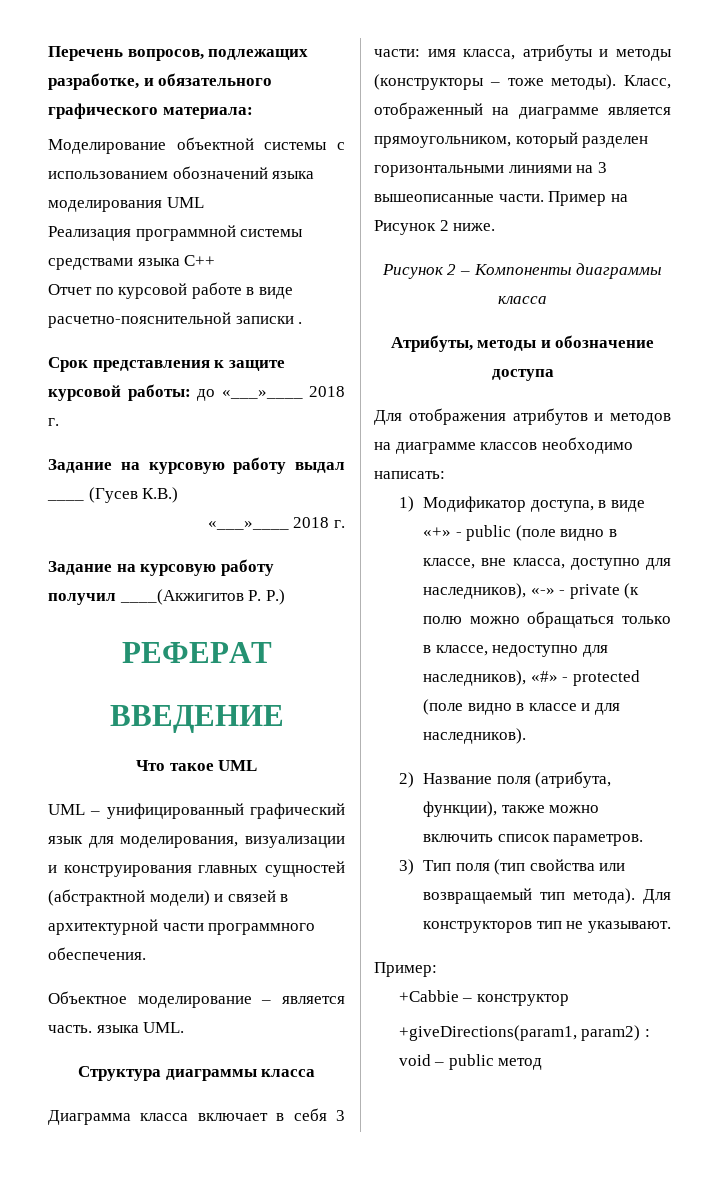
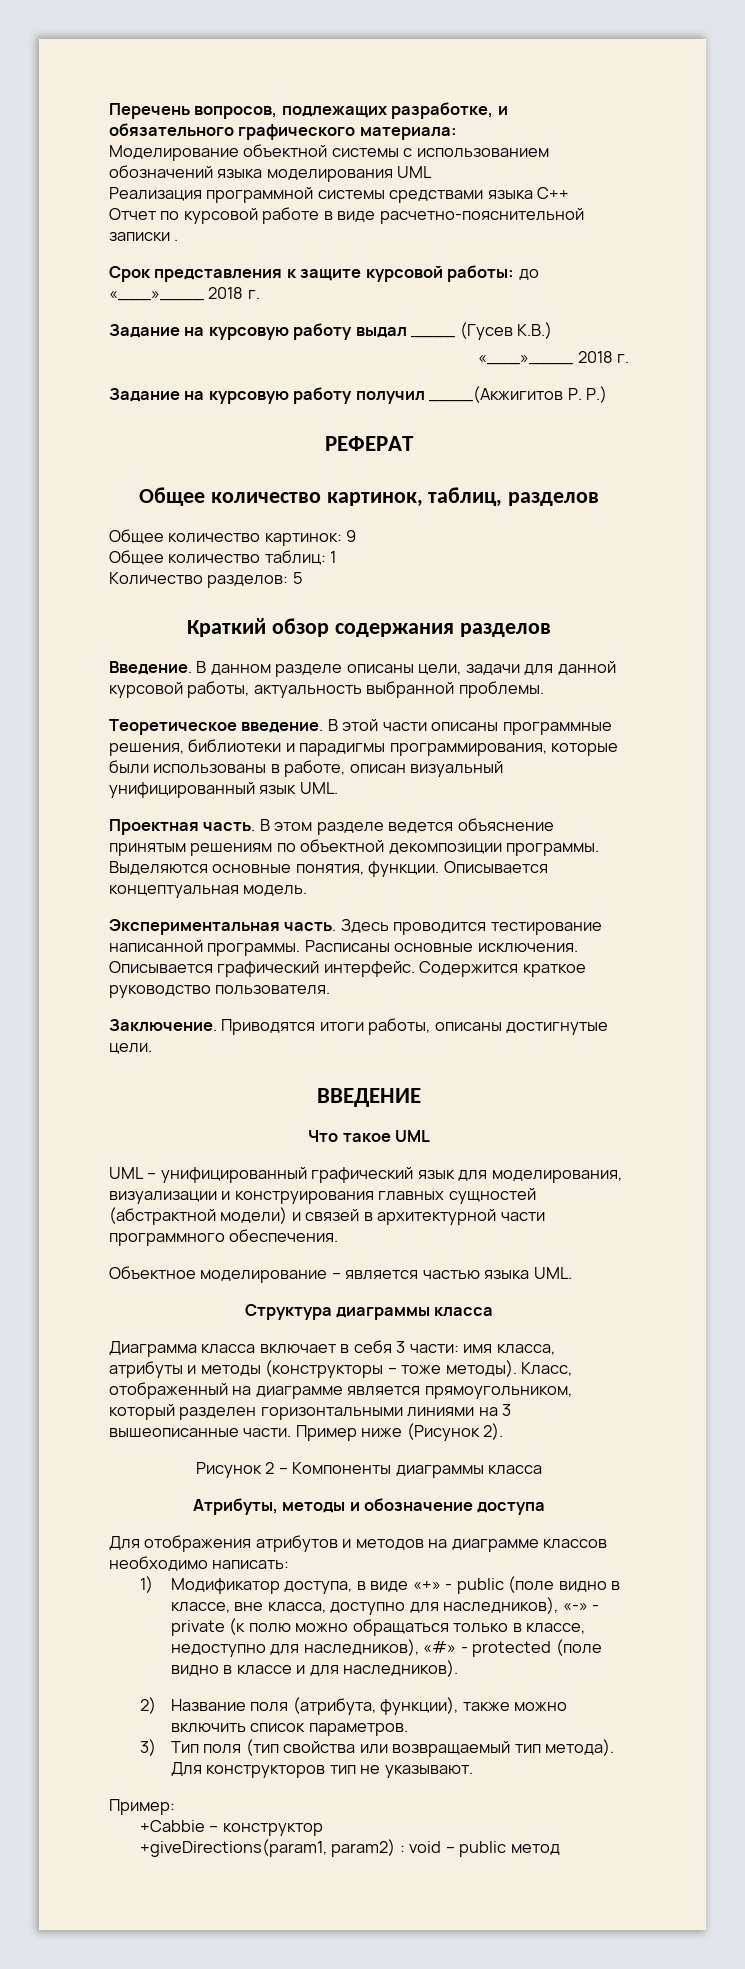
(272, 652) none -> [138,487,600,507] [109,529,357,546] [109,550,337,565] [109,572,303,588] [187,618,551,637] [109,661,616,677] [109,681,544,698] [109,719,612,735] [109,739,619,756] [109,760,504,777] [109,782,338,798] [109,818,554,835] [109,839,600,856] [109,861,548,877] [109,885,308,898] [109,919,602,935] [109,940,578,956] [109,961,586,977] [109,985,331,998] [109,1018,609,1035] [109,1043,152,1054] // Общее количество картинок, таблиц, разделов // Общее количество картинок: 9 // Общее количество таблиц: 1 // Количество разделов: 5 // Краткий обзор содержания разделов // Введение. В данном разделе описаны цели, задачи для данной курсовой работы, актуальность выбранной проблемы. // Теоретическое введение. В этой части описаны программные решения, библиотеки и парадигмы программирования, которые были использованы в работе, описан визуальный унифицированный язык UML. // Проектная часть. В этом разделе ведется объяснение принятым решениям по объектной декомпозиции программы. Выделяются основные понятия, функции. Описывается концептуальная модель. // Экспериментальная часть. Здесь проводится тестирование написанной программы. Расписаны основные исключения. Описывается графический интерфейс. Содержится краткое руководство пользователя. // Заключение. Приводятся итоги работы, описаны достигнутые цели.
[48,1025,92,1033] часть. -> [422,1270,480,1279] частью
[610,194,628,202] [374,220,496,235] на Рисунок 2 ниже. -> [361,1423,504,1441] ниже (Рисунок 2).

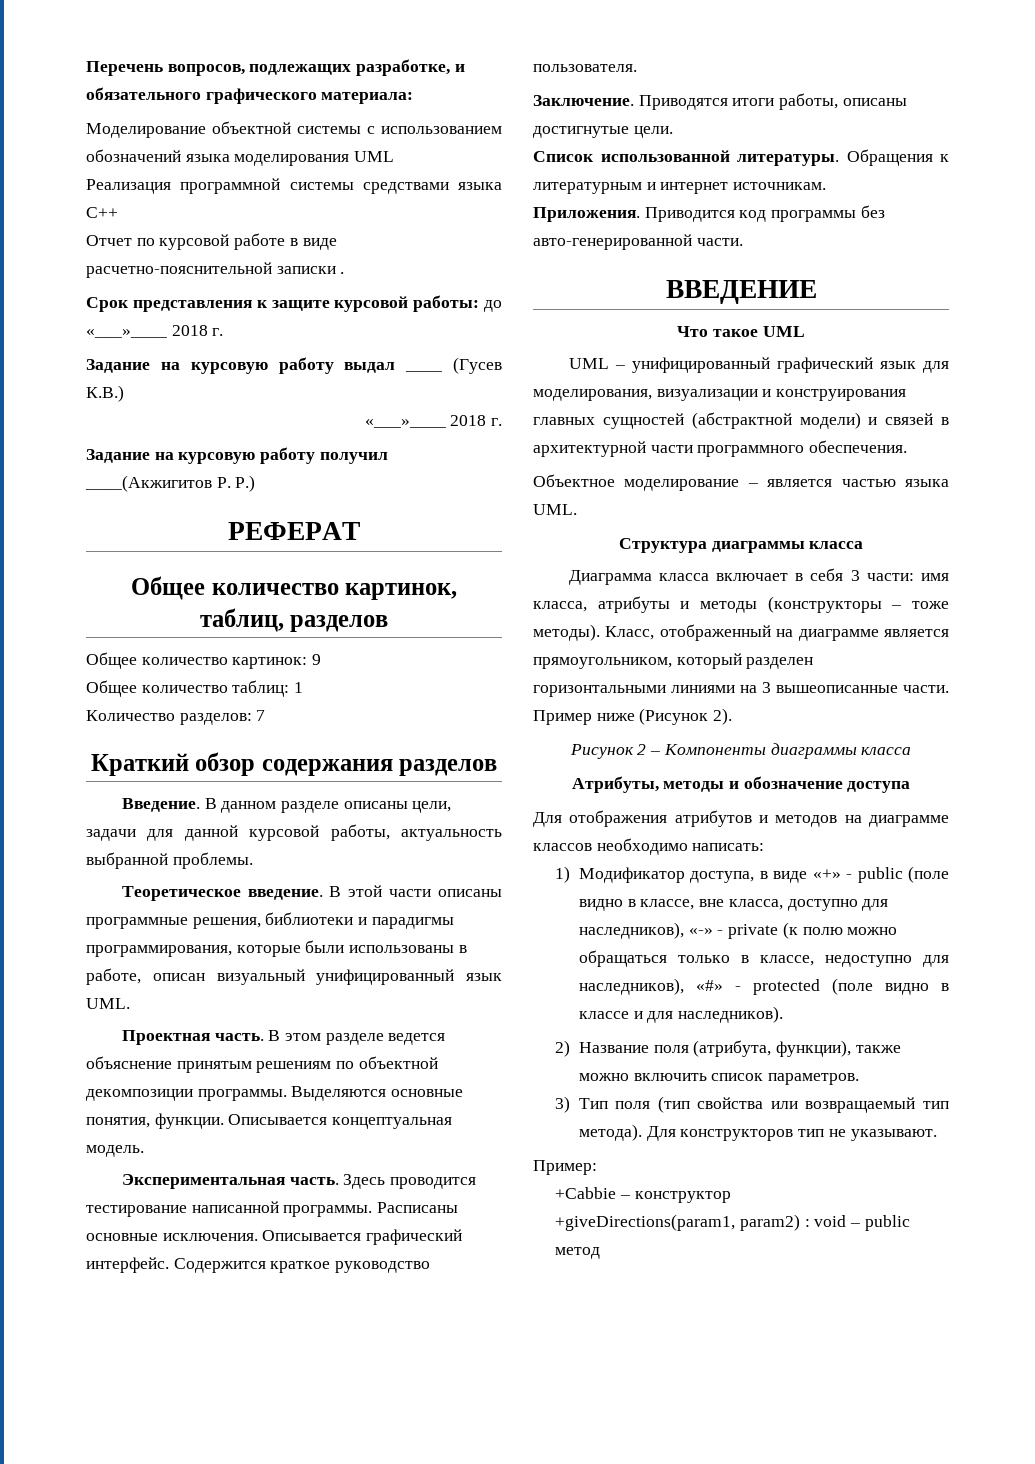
[292,572,303,584] 5 -> [256,710,266,721] 7
(152, 1048) none -> [533,149,949,166] [533,182,827,194] [533,205,885,222] [533,234,743,250] // Список использованной литературы. Обращения к литературным и интернет источникам. // Приложения. Приводится код программы без авто-генерированной части.

